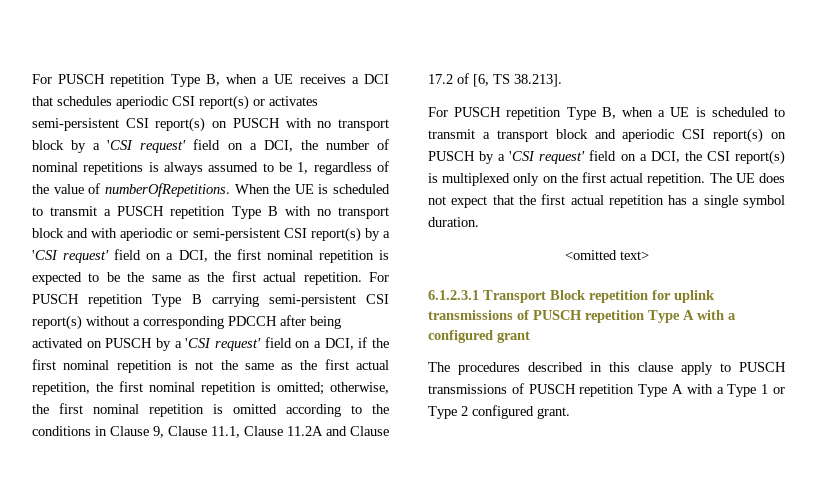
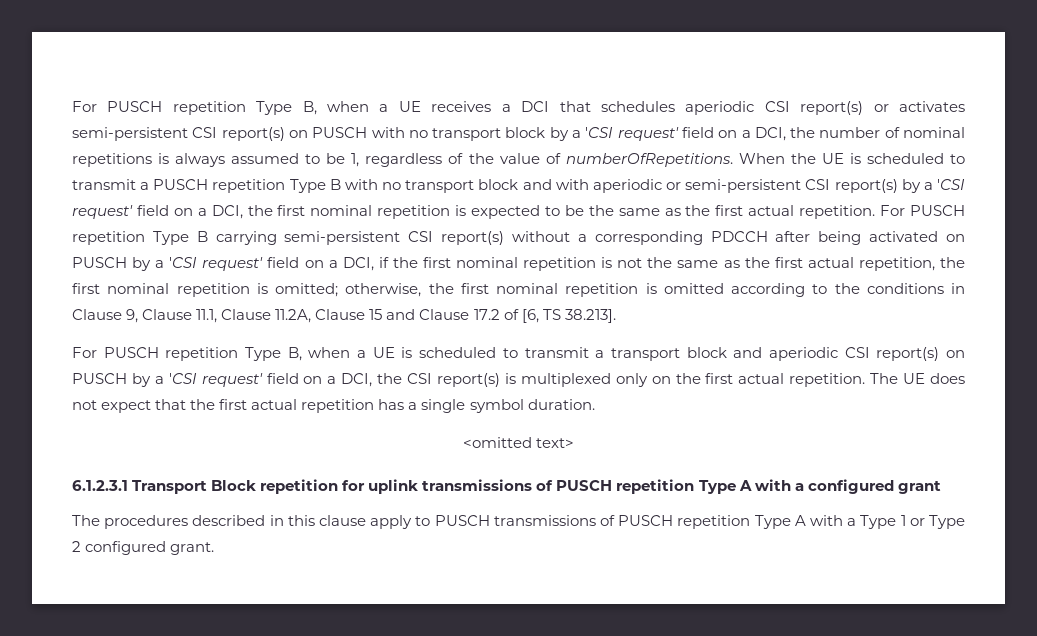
[287,426,323,436] 11.2A -> [275,309,383,323] 11.2A, Clause 15

